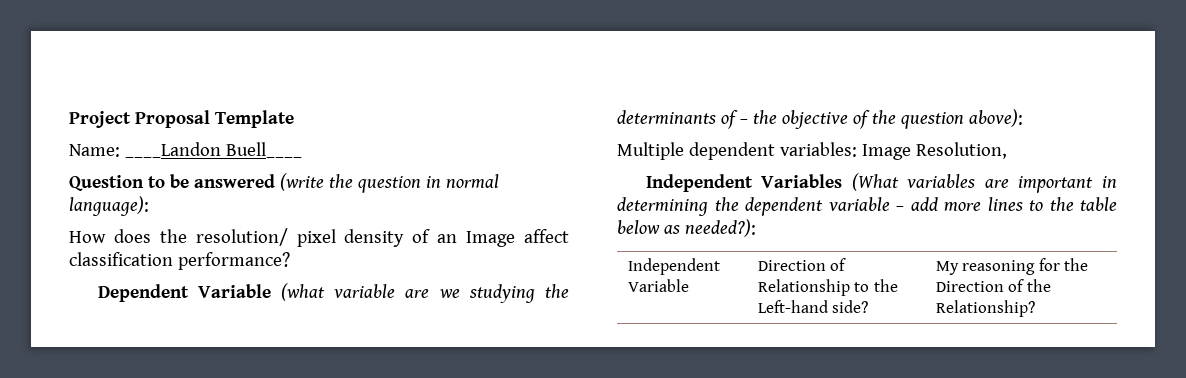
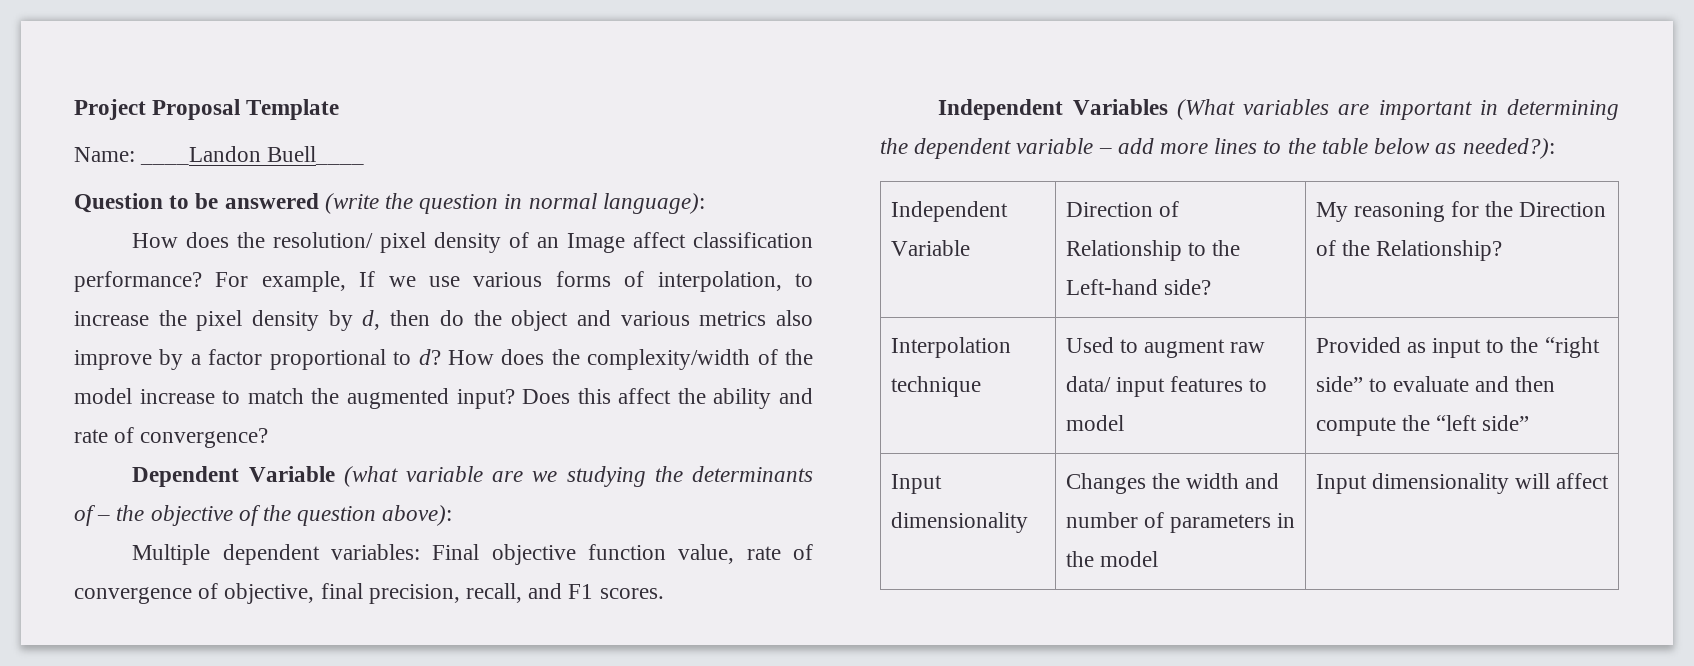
(290, 261) none -> [215,271,813,292] [74,310,813,331] [74,349,813,370] [74,388,814,409] [74,427,269,448] For example, If we use various forms of interpolation, to increase the pixel density by d, then do the object and various metrics also improve by a factor proportional to d? How does the complexity/width of the model increase to match the augmented input? Does this affect the ability and rate of convergence?
[861,142,1007,160] Image Resolution, -> [432,544,813,565] [74,583,664,604] Final objective function value, rate of convergence of objective, final precision, recall, and F1 scores.
(1035, 308) none -> [890,337,1011,358] [890,376,981,397] [1065,337,1266,358] [1065,376,1268,397] [1065,415,1124,431] [1315,337,1600,358] [1315,376,1556,392] [1315,415,1530,436] [890,474,942,494] [890,512,1028,533] [1065,473,1280,494] [1065,512,1296,533] [1065,551,1158,567] [1315,473,1610,494] // Interpolation technique | Used to augment raw data/ input features to model | Provided as input to the “right side” to evaluate and then compute the “left side” // Input dimensionality | Changes the width and number of parameters in the model | Input dimensionality will affect

